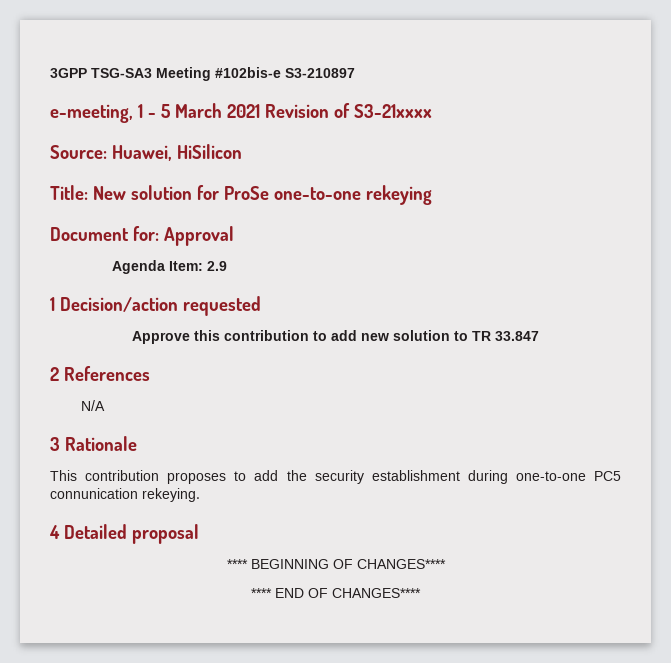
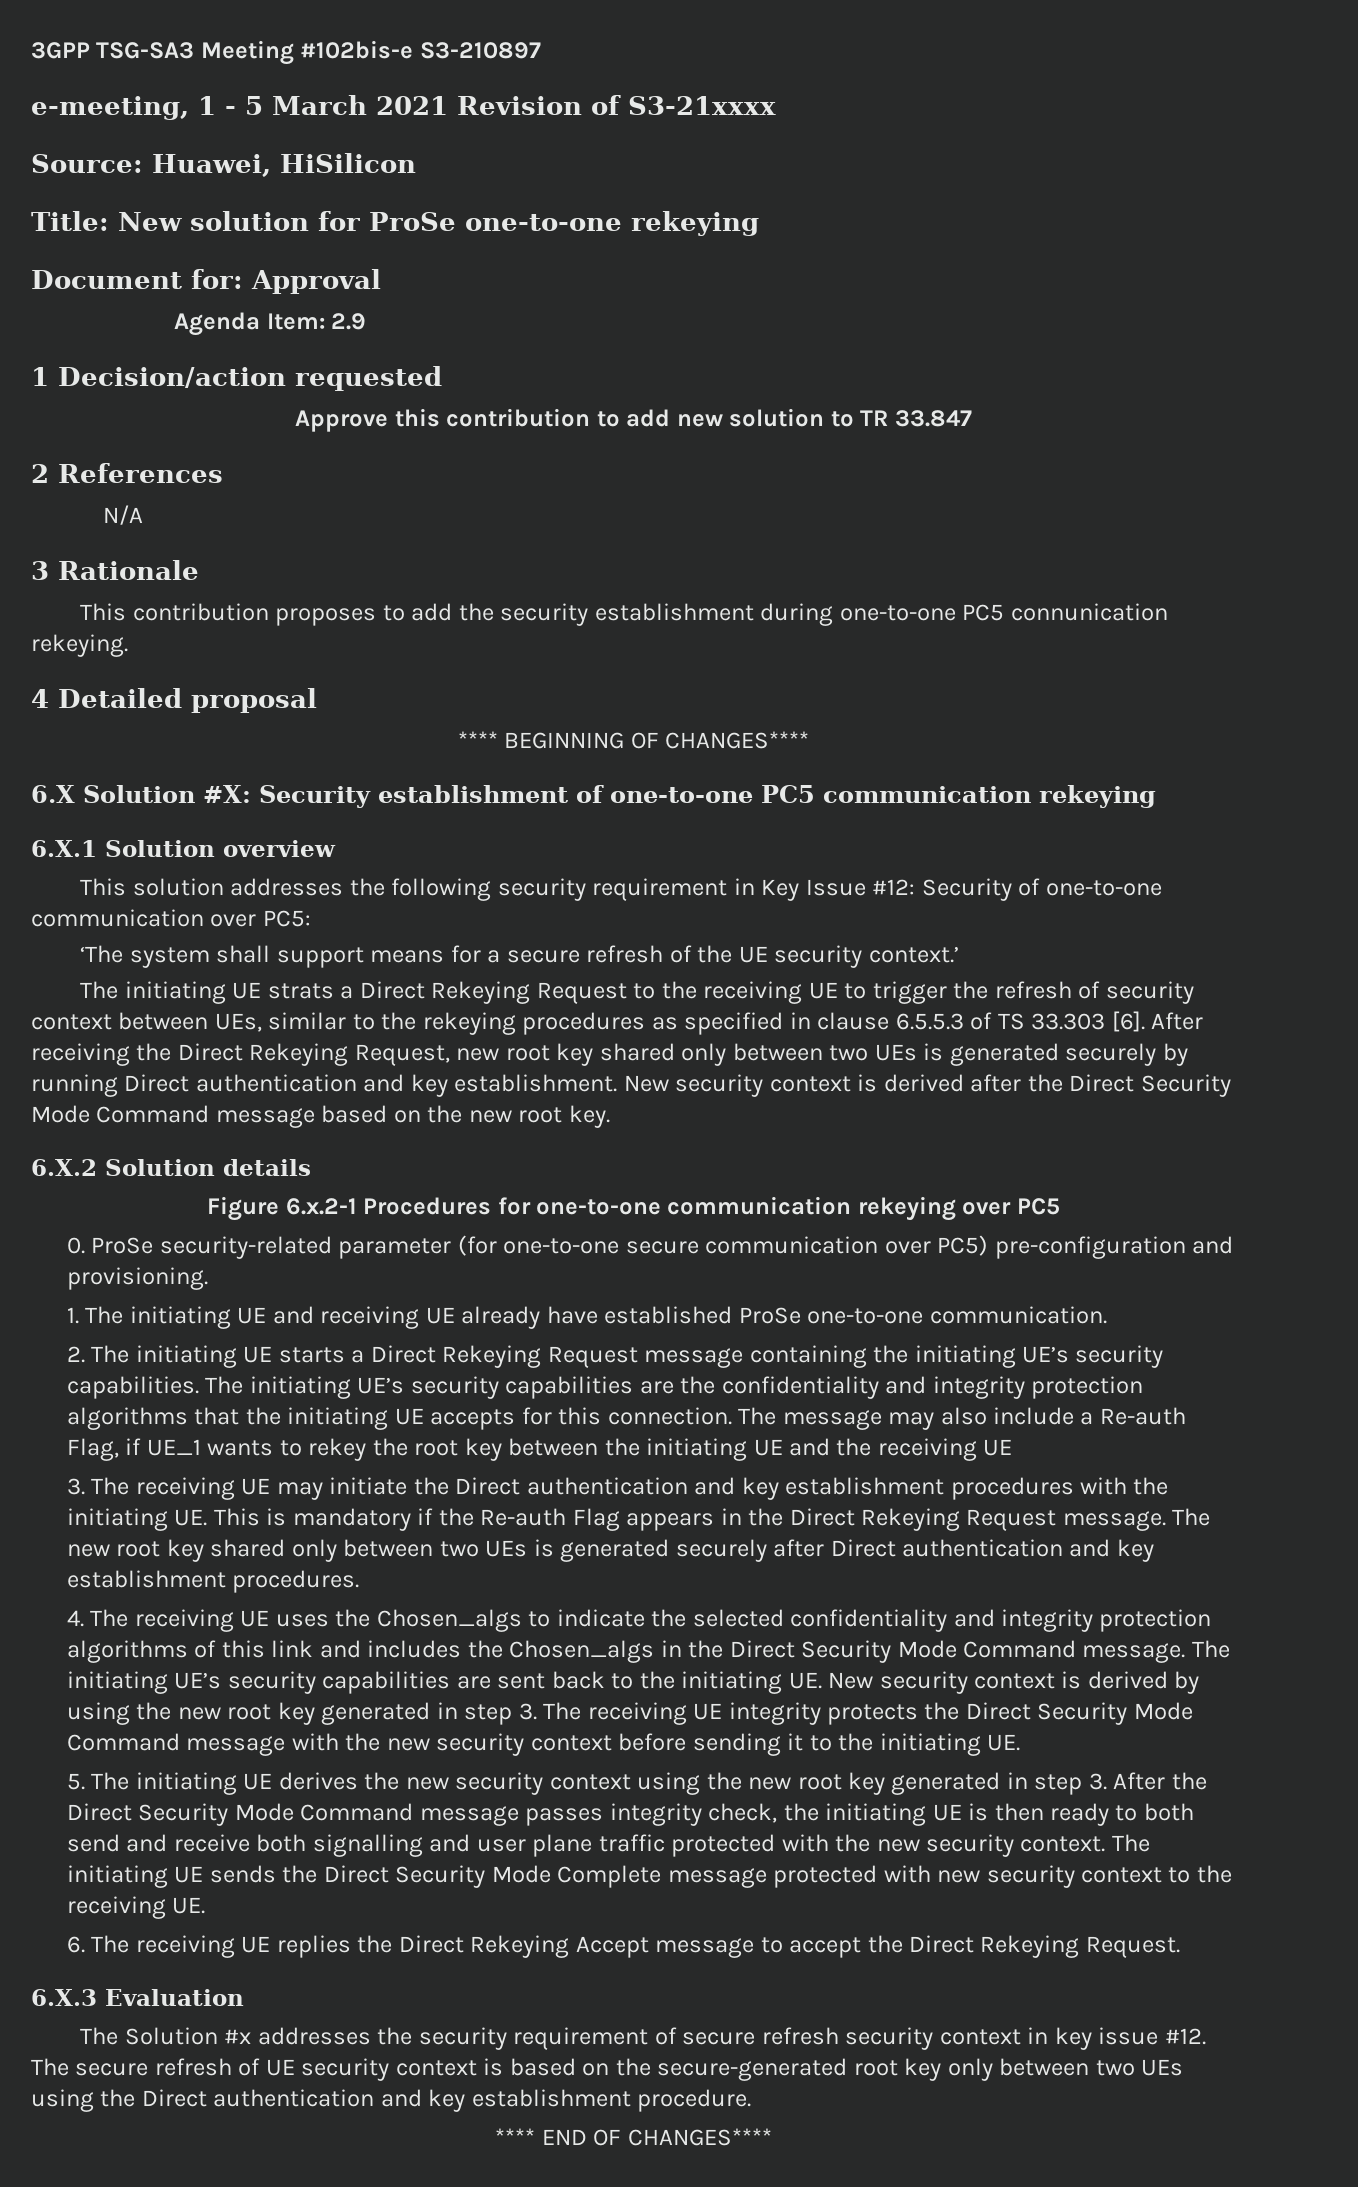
(446, 564) none -> [31,785,1156,808] [31,840,336,857] [80,878,1162,901] [31,909,311,927] [80,945,959,968] [80,981,1194,1004] [31,1011,1204,1035] [31,1043,1188,1066] [31,1074,1231,1097] [31,1105,610,1128] [31,1159,311,1176] [207,1196,1060,1221] [66,1235,1234,1259] [66,1267,208,1290] [66,1306,1107,1329] [66,1345,1164,1368] [66,1376,1144,1399] [66,1407,1186,1430] [66,1438,1013,1461] [66,1477,1169,1500] [66,1508,1211,1531] [66,1539,1154,1562] [66,1570,360,1593] [66,1609,1212,1632] [66,1640,1230,1663] [66,1671,1200,1694] [66,1702,1193,1725] [66,1733,1021,1756] [66,1772,1207,1795] [66,1803,1194,1826] [66,1834,1150,1857] [66,1865,1232,1888] [66,1896,206,1919] [66,1935,1180,1958] [31,1989,244,2006] [80,2027,1206,2050] [31,2058,1184,2081] [31,2089,752,2112] // 6.X Solution #X: Security establishment of one-to-one PC5 communication rekeying // 6.X.1 Solution overview // This solution addresses the following security requirement in Key Issue #12: Security of one-to-one communication over PC5: // ‘The system shall support means for a secure refresh of the UE security context.’ // The initiating UE strats a Direct Rekeying Request to the receiving UE to trigger the refresh of security context between UEs, similar to the rekeying procedures as specified in clause 6.5.5.3 of TS 33.303 [6]. After receiving the Direct Rekeying Request, new root key shared only between two UEs is generated securely by running Direct authentication and key establishment. New security context is derived after the Direct Security Mode Command message based on the new root key. // 6.X.2 Solution details // Figure 6.x.2-1 Procedures for one-to-one communication rekeying over PC5 // 0. ProSe security-related parameter (for one-to-one secure communication over PC5) pre-configuration and provisioning. // 1. The initiating UE and receiving UE already have established ProSe one-to-one communication. // 2. The initiating UE starts a Direct Rekeying Request message containing the initiating UE’s security capabilities. The initiating UE’s security capabilities are the confidentiality and integrity protection algorithms that the initiating UE accepts for this connection. The message may also include a Re-auth Flag, if UE_1 wants to rekey the root key between the initiating UE and the receiving UE // 3. The receiving UE may initiate the Direct authentication and key establishment procedures with the initiating UE. This is mandatory if the Re-auth Flag appears in the Direct Rekeying Request message. The new root key shared only between two UEs is generated securely after Direct authentication and key establishment procedures. // 4. The receiving UE uses the Chosen_algs to indicate the selected confidentiality and integrity protection algorithms of this link and includes the Chosen_algs in the Direct Security Mode Command message. The initiating UE’s security capabilities are sent back to the initiating UE. New security context is derived by using the new root key generated in step 3. The receiving UE integrity protects the Direct Security Mode Command message with the new security context before sending it to the initiating UE. // 5. The initiating UE derives the new security context using the new root key generated in step 3. After the Direct Security Mode Command message passes integrity check, the initiating UE is then ready to both send and receive both signalling and user plane traffic protected with the new security context. The initiating UE sends the Direct Security Mode Complete message protected with new security context to the receiving UE. // 6. The receiving UE replies the Direct Rekeying Accept message to accept the Direct Rekeying Request. // 6.X.3 Evaluation // The Solution #x addresses the security requirement of secure refresh security context in key issue #12. The secure refresh of UE security context is based on the secure-generated root key only between two UEs using the Direct authentication and key establishment procedure.

